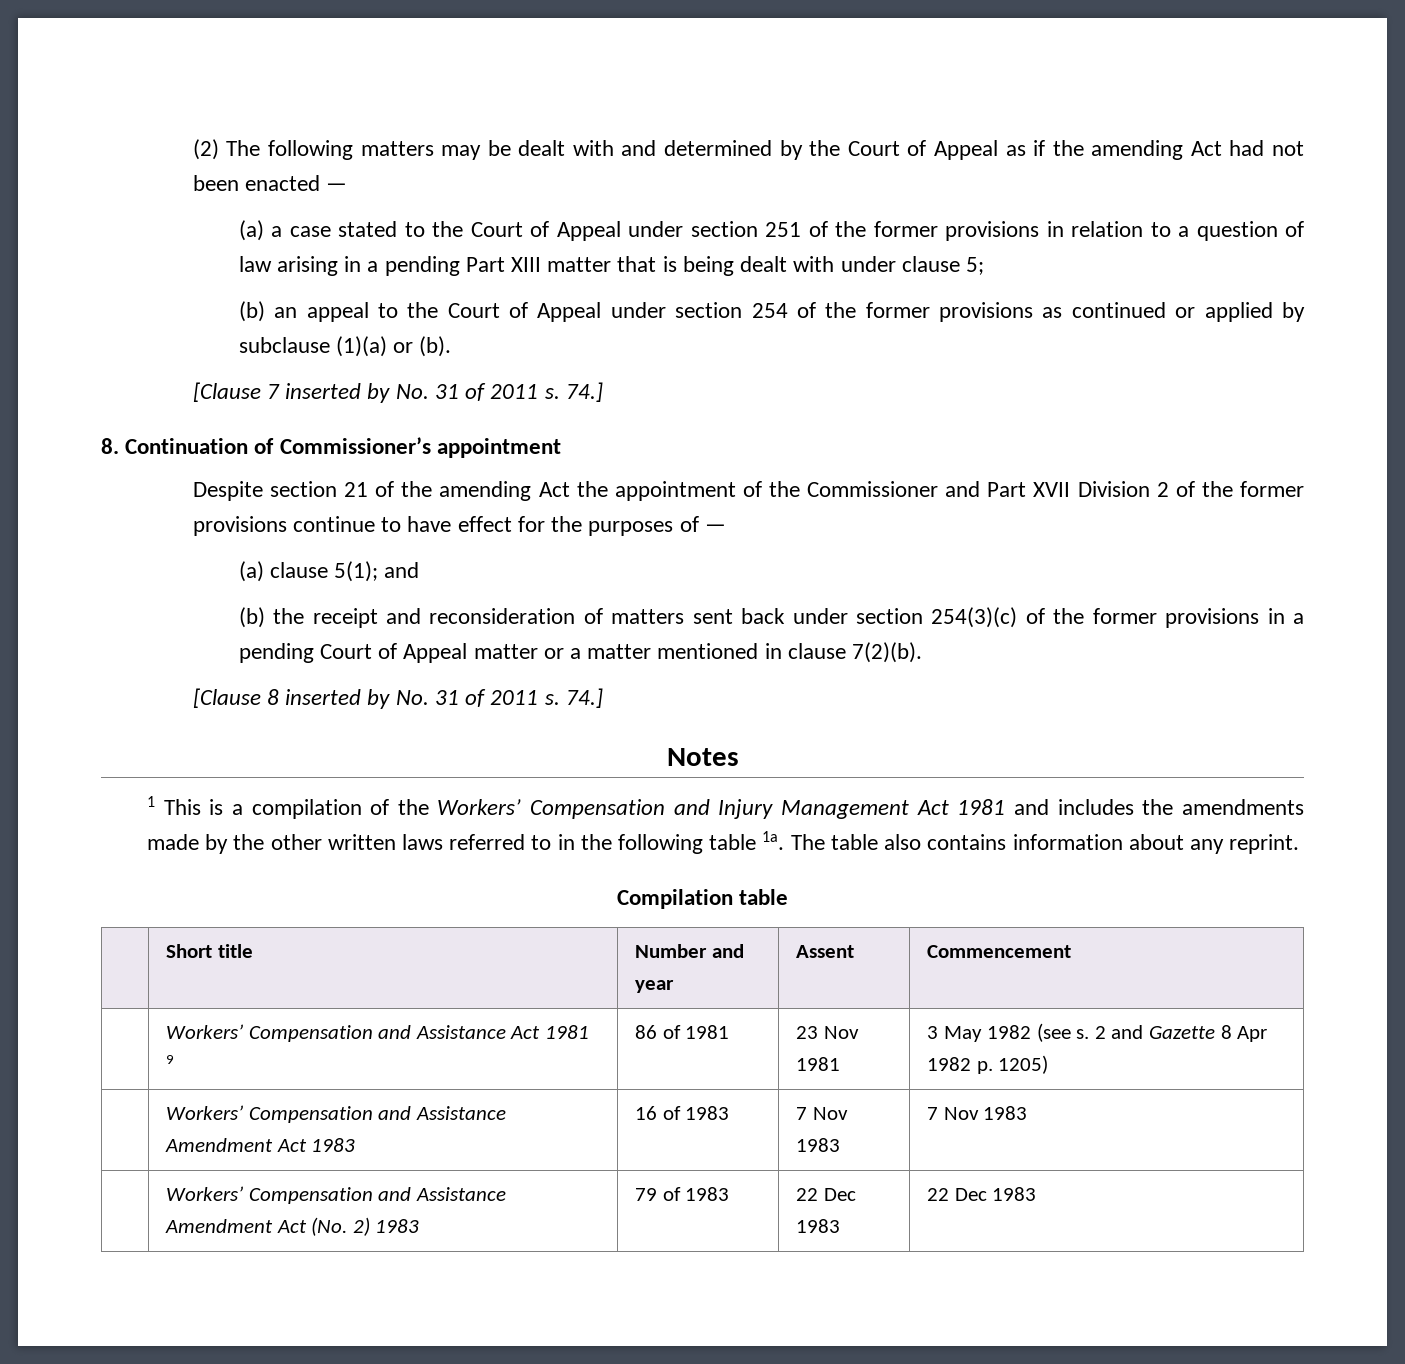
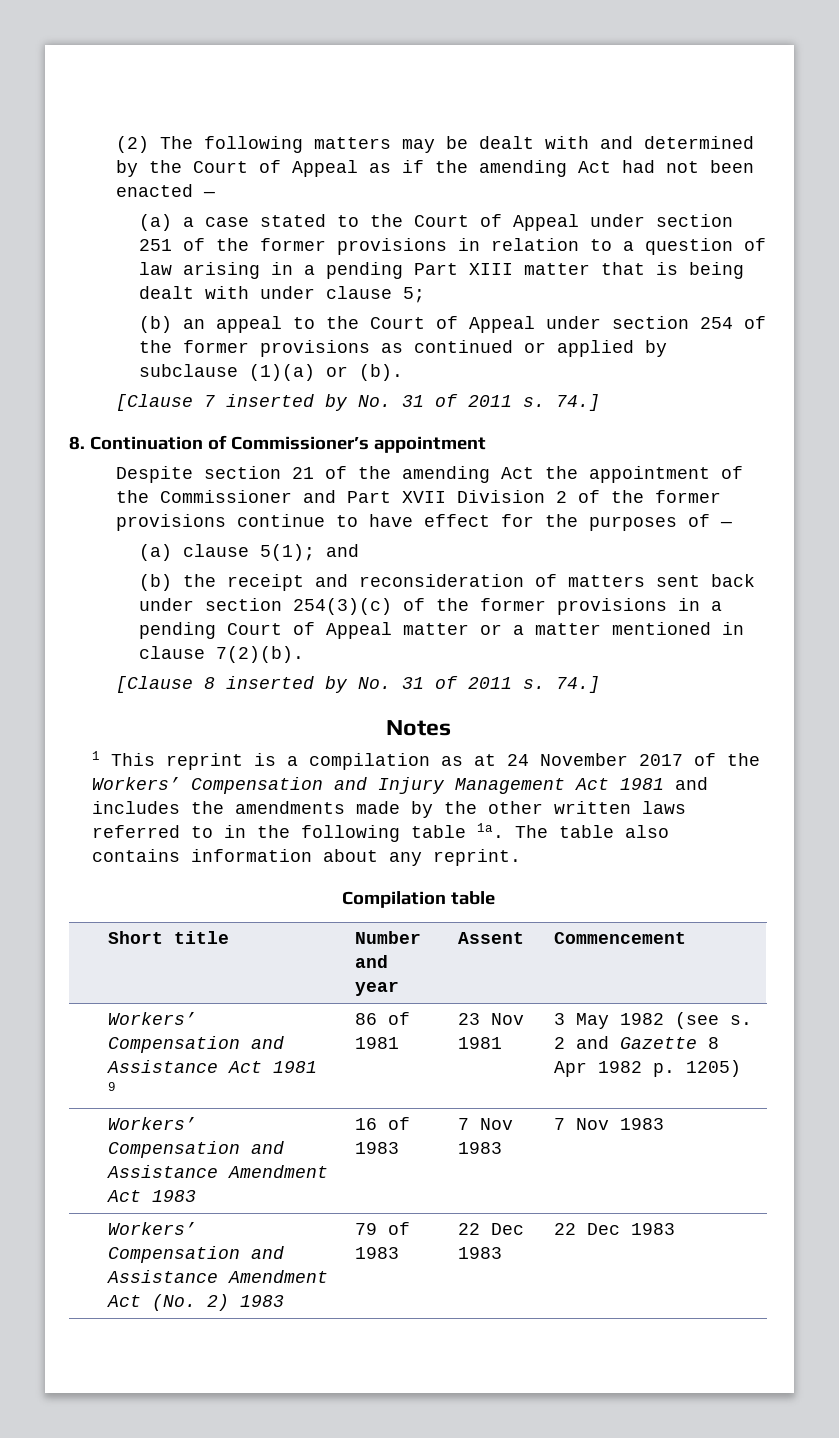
(201, 807) none -> [166,753,244,770] reprint
(362, 809) none -> [441,753,684,766] as at 24 November 2017

